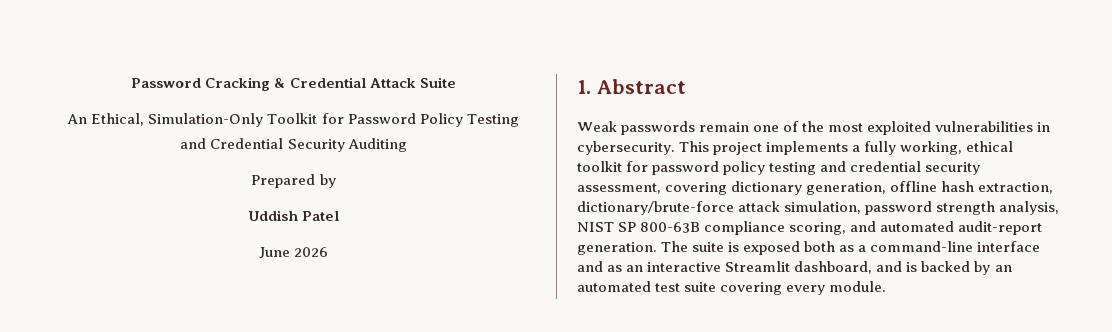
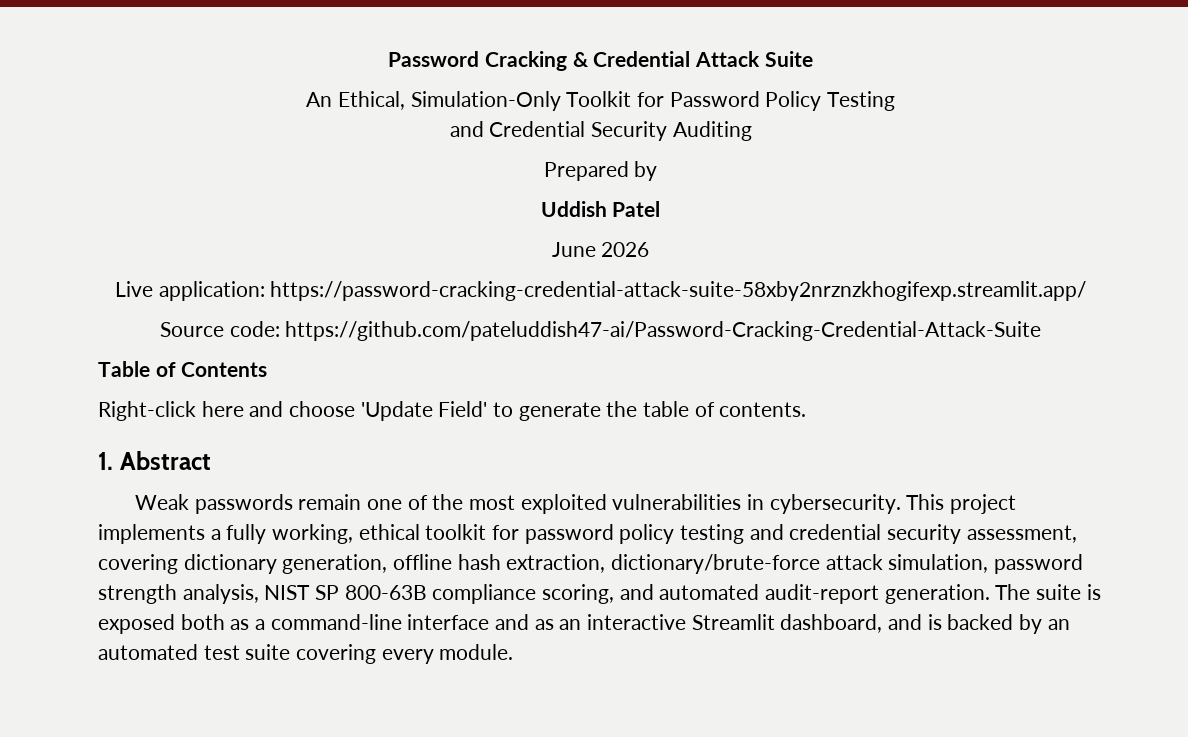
(329, 252) none -> [114,281,1087,301] [159,321,1042,341] [98,361,268,377] [98,401,807,421] // Live application: https://password-cracking-credential-attack-suite-58xby2nrznzkhogifexp.streamlit.app/ // Source code: https://github.com/pateluddish47-ai/Password-Cracking-Credential-Attack-Suite // Table of Contents // Right-click here and choose 'Update Field' to generate the table of contents.

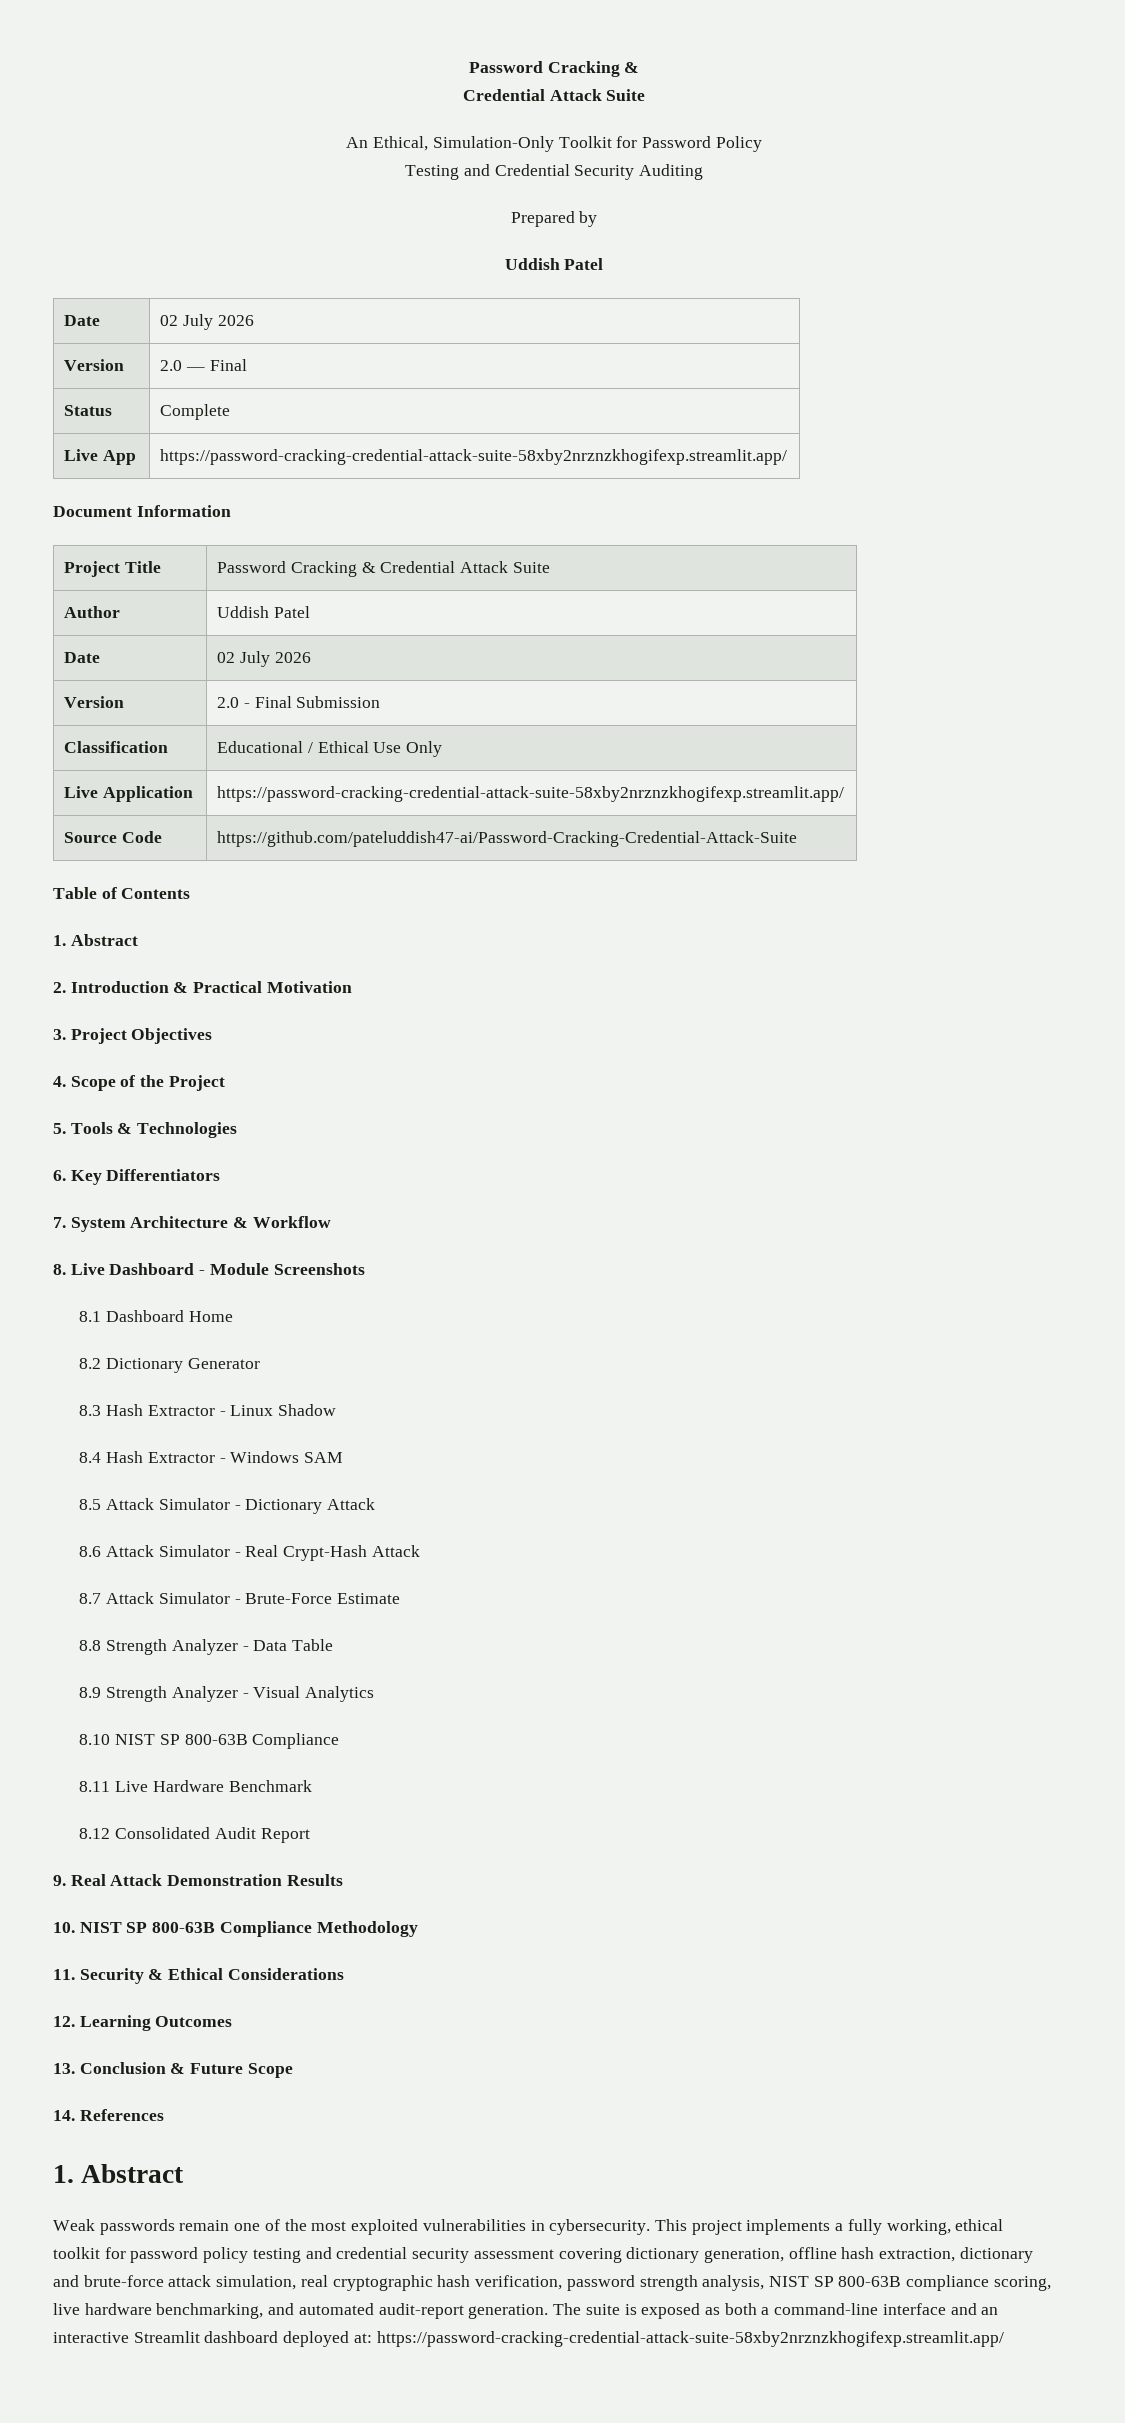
[388,51,589,71] Password Cracking & -> [468,61,640,77] Password Cracking & //
(822, 101) none -> (762, 144) //
(895, 101) // -> (460, 172) none
[551,242,650,257] [114,281,1087,301] [159,321,1042,341] [98,361,268,377] [98,401,807,421] // June 2026 // Live application: https://password-cracking-credential-attack-suite-58xby2nrznzkhogifexp.streamlit.app/ // Source code: https://github.com/pateluddish47-ai/Password-Cracking-Credential-Attack-Suite // Table of Contents // Right-click here and choose 'Update Field' to generate the table of contents. -> [64,315,101,326] [160,314,254,330] [64,359,125,371] [160,359,247,371] [64,405,113,416] [160,404,231,420] [64,449,136,465] [160,449,788,465] [53,505,231,517] [64,561,161,577] [217,561,550,577] [64,606,121,618] [217,606,310,618] [64,652,101,663] [217,651,311,667] [64,696,125,708] [217,696,381,708] [64,741,169,753] [217,741,443,757] [64,786,193,802] [217,786,845,802] [64,831,162,843] [217,831,798,847] [53,887,191,899] [53,934,138,946] [53,981,352,993] [53,1028,213,1044] [53,1075,225,1091] [53,1122,238,1138] [53,1169,221,1185] [53,1216,331,1232] [53,1263,365,1275] [79,1310,233,1322] [79,1358,260,1373] [79,1404,337,1416] [79,1451,344,1463] [79,1498,376,1514] [79,1545,420,1561] [79,1592,401,1604] [79,1639,334,1655] [79,1686,375,1702] [79,1733,340,1749] [79,1780,312,1792] [79,1827,310,1843] [53,1874,343,1886] [53,1921,418,1937] [53,1968,344,1984] [53,2015,233,2031] [53,2062,293,2078] [53,2109,164,2121] // Date | 02 July 2026 // Version | 2.0 — Final // Status | Complete // Live App | https://password-cracking-credential-attack-suite-58xby2nrznzkhogifexp.streamlit.app/ // Document Information // Project Title | Password Cracking & Credential Attack Suite // Author | Uddish Patel // Date | 02 July 2026 // Version | 2.0 - Final Submission // Classification | Educational / Ethical Use Only // Live Application | https://password-cracking-credential-attack-suite-58xby2nrznzkhogifexp.streamlit.app/ // Source Code | https://github.com/pateluddish47-ai/Password-Cracking-Credential-Attack-Suite // Table of Contents // 1. Abstract // 2. Introduction & Practical Motivation // 3. Project Objectives // 4. Scope of the Project // 5. Tools & Technologies // 6. Key Differentiators // 7. System Architecture & Workflow // 8. Live Dashboard - Module Screenshots // 8.1 Dashboard Home // 8.2 Dictionary Generator // 8.3 Hash Extractor - Linux Shadow // 8.4 Hash Extractor - Windows SAM // 8.5 Attack Simulator - Dictionary Attack // 8.6 Attack Simulator - Real Crypt-Hash Attack // 8.7 Attack Simulator - Brute-Force Estimate // 8.8 Strength Analyzer - Data Table // 8.9 Strength Analyzer - Visual Analytics // 8.10 NIST SP 800-63B Compliance // 8.11 Live Hardware Benchmark // 8.12 Consolidated Audit Report // 9. Real Attack Demonstration Results // 10. NIST SP 800-63B Compliance Methodology // 11. Security & Ethical Considerations // 12. Learning Outcomes // 13. Conclusion & Future Scope // 14. References
[966,525,1077,543] assessment, -> [473,2249,554,2259] assessment
[611,554,989,574] dictionary/brute-force attack simulation, -> [959,2247,1033,2263] [53,2275,563,2291] dictionary and brute-force attack simulation, real cryptographic hash verification,
(615, 594) none -> [53,2303,264,2319] live hardware benchmarking,
[180,614,250,630] both as -> [704,2303,757,2315] as both
[534,619,554,630] as -> (977, 2309) none
[780,614,1070,634] [98,644,514,664] dashboard, and is backed by an automated test suite covering every module. -> [204,2331,1004,2347] dashboard deployed at: https://password-cracking-credential-attack-suite-58xby2nrznzkhogifexp.streamlit.app/

